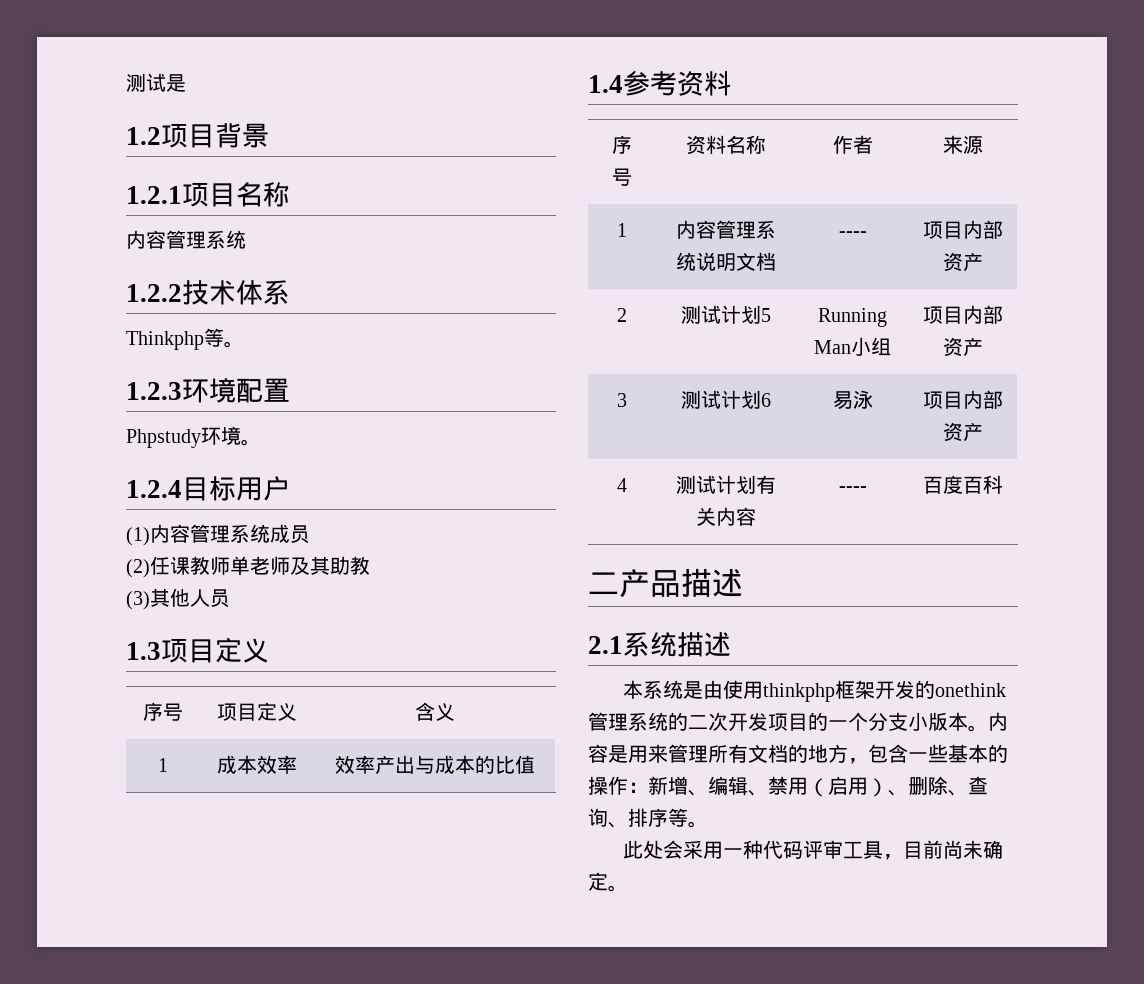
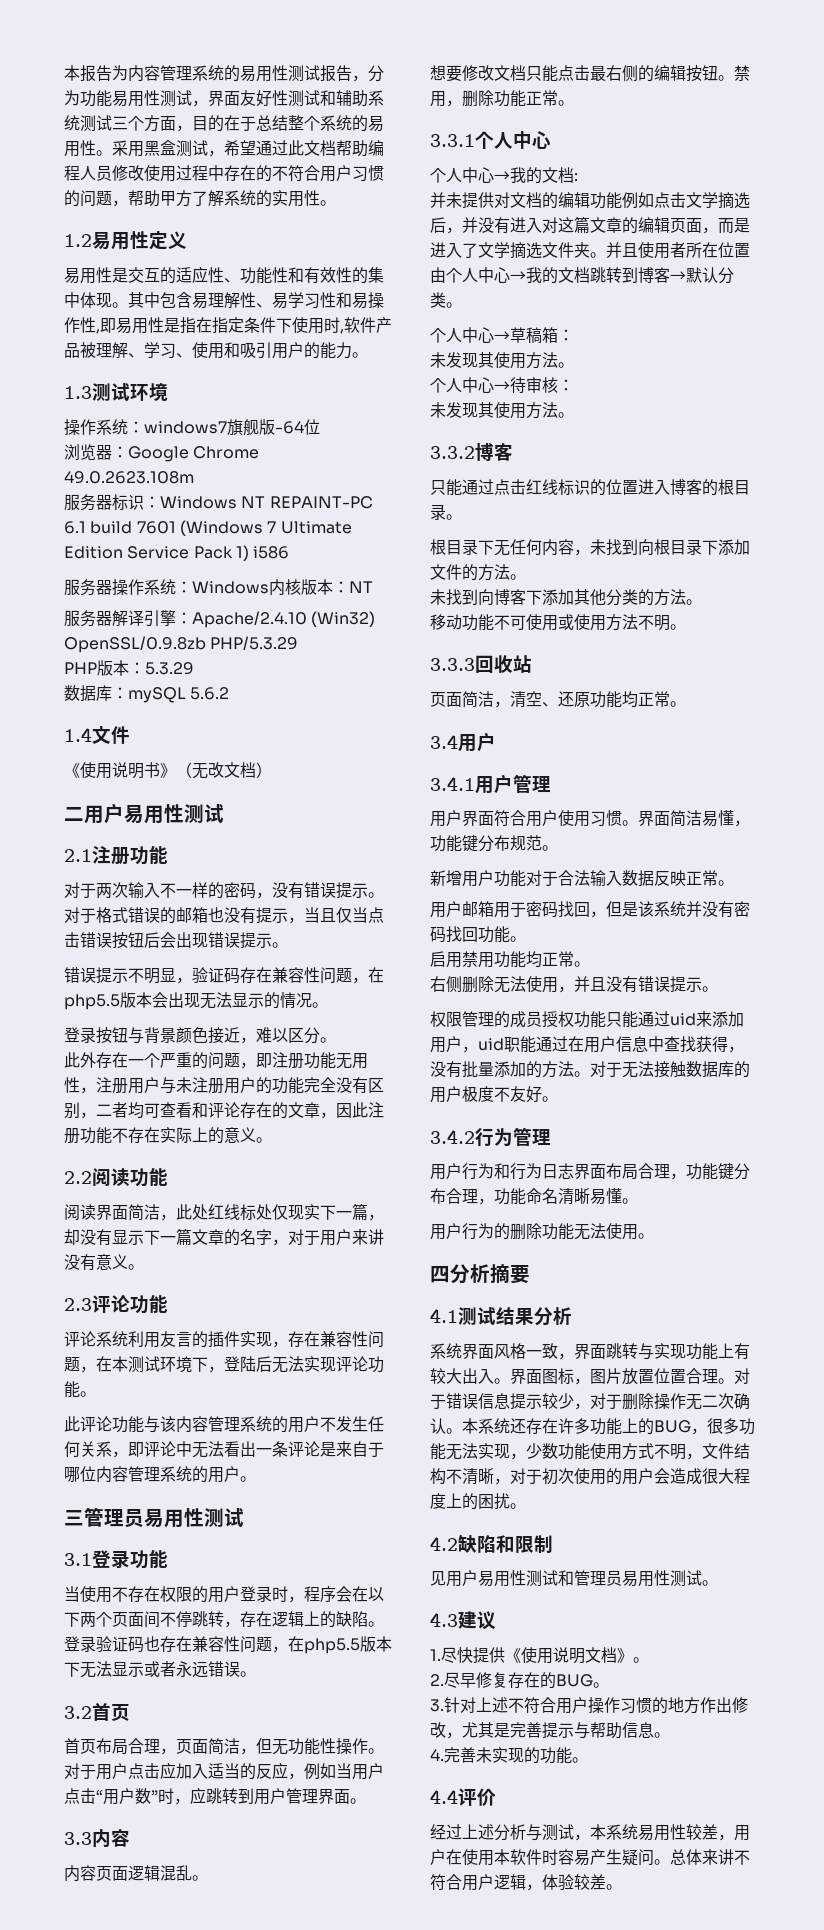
[126,73,186,92] [126,123,269,148] [126,182,290,207] [126,230,246,249] [126,280,290,305] [126,328,244,350] [126,377,290,403] [126,426,261,448] [126,476,290,501] [126,524,310,546] [126,556,370,578] [126,588,230,610] [126,637,269,663] [142,702,183,721] [216,702,297,721] [415,702,455,721] [157,758,168,772] [216,755,297,774] [335,755,535,774] [588,71,731,96] [611,135,632,154] [611,168,632,186] [685,135,766,155] [832,135,873,154] [943,135,983,154] [616,223,627,237] [675,220,776,239] [675,252,776,271] [838,231,867,237] [923,220,1003,239] [943,252,983,272] [616,308,627,322] [680,305,771,324] [818,308,887,327] [814,337,891,356] [923,305,1003,324] [943,337,983,357] [616,393,627,407] [680,390,771,409] [832,390,873,410] [923,390,1003,409] [943,422,983,442] [616,478,627,492] [675,475,776,494] [695,507,756,526] [838,486,867,492] [923,475,1003,494] [588,568,743,598] [588,632,731,657] [622,680,1006,702] [588,712,1008,732] [588,744,1008,764] [588,776,988,797] [588,808,708,828] [622,840,1003,860] [588,872,608,891] 测试是 // 1.2项目背景 // 1.2.1项目名称 // 内容管理系统 // 1.2.2技术体系 // Thinkphp等。 // 1.2.3环境配置 // Phpstudy环境。 // 1.2.4目标用户 // (1)内容管理系统成员 // (2)任课教师单老师及其助教 // (3)其他人员 // 1.3项目定义 // 序号 | 项目定义 | 含义 // 1 | 成本效率 | 效率产出与成本的比值 // 1.4参考资料 // 序号 | 资料名称 | 作者 | 来源 // 1 | 内容管理系统说明文档 | ---- | 项目内部资产 // 2 | 测试计划5 | Running Man小组 | 项目内部资产 // 3 | 测试计划6 | 易泳 | 项目内部资产 // 4 | 测试计划有关内容 | ---- | 百度百科 // 二产品描述 // 2.1系统描述 // 本系统是由使用thinkphp框架开发的onethink管理系统的二次开发项目的一个分支小版本。内容是用来管理所有文档的地方，包含一些基本的操作：新增、编辑、禁用（启用）、删除、查询、排序等。 // 此处会采用一种代码评审工具，目前尚未确定 -> [64,65,384,82] [64,90,384,107] [64,115,384,132] [64,140,384,157] [64,165,384,182] [64,190,336,207] [64,231,187,250] [64,266,384,284] [64,292,384,309] [64,317,392,334] [64,342,368,359] [64,383,168,401] [64,419,320,436] [64,444,260,462] [64,471,194,484] [64,494,373,511] [64,520,352,536] [64,545,290,561] [64,579,373,596] [64,610,376,628] [64,636,299,653] [64,660,194,676] [64,685,230,703] [64,726,130,744] [64,762,272,779] [64,803,224,824] [64,846,168,865] [64,882,384,899] [64,907,384,924] [64,932,288,949] [64,967,384,984] [64,992,328,1010] [64,1027,336,1044] [64,1052,368,1069] [64,1077,384,1094] [64,1102,384,1119] [64,1127,272,1144] [64,1168,168,1187] [64,1203,384,1221] [64,1228,384,1246] [64,1254,144,1271] [64,1295,168,1314] [64,1331,384,1348] [64,1356,384,1373] [64,1381,96,1398] [64,1416,384,1433] [64,1441,384,1458] [64,1466,256,1483] [64,1507,244,1528] [64,1550,168,1569] [64,1586,384,1603] [64,1611,384,1628] [64,1636,392,1654] [64,1661,256,1678] [64,1702,130,1721] [64,1738,384,1755] [64,1762,384,1780] [64,1787,366,1805] [64,1829,130,1848] [64,1865,208,1882] [430,65,750,82] [430,90,574,107] [430,131,551,149] [430,167,578,184] [430,192,750,209] [430,216,750,234] [430,242,750,259] [430,267,734,284] [430,292,462,308] [430,327,574,343] [430,352,574,369] [430,377,574,394] [430,402,574,419] [430,443,513,461] [430,479,750,496] [430,504,462,520] [430,539,750,556] [430,564,526,581] [430,589,702,606] [430,614,686,631] [430,655,532,673] [430,691,686,708] [430,732,496,752] [430,774,551,794] [430,810,750,827] [430,835,558,852] [430,870,734,887] [430,901,750,918] [430,926,526,943] [430,951,590,968] [430,976,718,993] [430,1011,744,1028] [430,1036,744,1053] [430,1061,750,1078] [430,1086,558,1103] [430,1127,551,1147] [430,1163,750,1180] [430,1188,638,1205] [430,1223,654,1240] [430,1264,530,1284] [430,1307,572,1326] [430,1343,750,1360] [430,1368,750,1385] [430,1393,750,1410] [430,1418,755,1435] [430,1443,750,1460] [430,1468,750,1485] [430,1493,526,1510] [430,1534,553,1553] [430,1570,718,1587] [430,1611,496,1630] [430,1647,649,1664] [430,1672,609,1689] [430,1697,748,1714] [430,1722,670,1739] [430,1747,588,1764] [430,1788,496,1806] [430,1824,750,1841] [430,1849,750,1866] [430,1874,606,1891] 本报告为内容管理系统的易用性测试报告，分为功能易用性测试，界面友好性测试和辅助系统测试三个方面，目的在于总结整个系统的易用性。采用黑盒测试，希望通过此文档帮助编程人员修改使用过程中存在的不符合用户习惯的问题，帮助甲方了解系统的实用性。 // 1.2易用性定义 // 易用性是交互的适应性、功能性和有效性的集中体现。其中包含易理解性、易学习性和易操作性,即易用性是指在指定条件下使用时,软件产品被理解、学习、使用和吸引用户的能力。 // 1.3测试环境 // 操作系统：windows7旗舰版-64位 // 浏览器：Google Chrome 49.0.2623.108m // 服务器标识：Windows NT REPAINT-PC 6.1 build 7601 (Windows 7 Ultimate Edition Service Pack 1) i586 // 服务器操作系统：Windows内核版本：NT // 服务器解译引擎：Apache/2.4.10 (Win32) OpenSSL/0.9.8zb PHP/5.3.29 // PHP版本：5.3.29 // 数据库：mySQL 5.6.2 // 1.4文件 // 《使用说明书》（无改文档） // 二用户易用性测试 // 2.1注册功能 // 对于两次输入不一样的密码，没有错误提示。对于格式错误的邮箱也没有提示，当且仅当点击错误按钮后会出现错误提示。 // 错误提示不明显，验证码存在兼容性问题，在php5.5版本会出现无法显示的情况。 // 登录按钮与背景颜色接近，难以区分。 // 此外存在一个严重的问题，即注册功能无用性，注册用户与未注册用户的功能完全没有区别，二者均可查看和评论存在的文章，因此注册功能不存在实际上的意义。 // 2.2阅读功能 // 阅读界面简洁，此处红线标处仅现实下一篇，却没有显示下一篇文章的名字，对于用户来讲没有意义。 // 2.3评论功能 // 评论系统利用友言的插件实现，存在兼容性问题，在本测试环境下，登陆后无法实现评论功能。 // 此评论功能与该内容管理系统的用户不发生任何关系，即评论中无法看出一条评论是来自于哪位内容管理系统的用户。 // 三管理员易用性测试 // 3.1登录功能 // 当使用不存在权限的用户登录时，程序会在以下两个页面间不停跳转，存在逻辑上的缺陷。登录验证码也存在兼容性问题，在php5.5版本下无法显示或者永远错误。 // 3.2首页 // 首页布局合理，页面简洁，但无功能性操作。对于用户点击应加入适当的反应，例如当用户点击“用户数”时，应跳转到用户管理界面。 // 3.3内容 // 内容页面逻辑混乱。 // 想要修改文档只能点击最右侧的编辑按钮。禁用，删除功能正常。 // 3.3.1个人中心 // 个人中心→我的文档: // 并未提供对文档的编辑功能例如点击文学摘选后，并没有进入对这篇文章的编辑页面，而是进入了文学摘选文件夹。并且使用者所在位置由个人中心→我的文档跳转到博客→默认分类。 // 个人中心→草稿箱： // 未发现其使用方法。 // 个人中心→待审核： // 未发现其使用方法。 // 3.3.2博客 // 只能通过点击红线标识的位置进入博客的根目录。 // 根目录下无任何内容，未找到向根目录下添加文件的方法。 // 未找到向博客下添加其他分类的方法。 // 移动功能不可使用或使用方法不明。 // 3.3.3回收站 // 页面简洁，清空、还原功能均正常。 // 3.4用户 // 3.4.1用户管理 // 用户界面符合用户使用习惯。界面简洁易懂，功能键分布规范。 // 新增用户功能对于合法输入数据反映正常。 // 用户邮箱用于密码找回，但是该系统并没有密码找回功能。 // 启用禁用功能均正常。 // 右侧删除无法使用，并且没有错误提示。 // 权限管理的成员授权功能只能通过uid来添加用户，uid职能通过在用户信息中查找获得，没有批量添加的方法。对于无法接触数据库的用户极度不友好。 // 3.4.2行为管理 // 用户行为和行为日志界面布局合理，功能键分布合理，功能命名清晰易懂。 // 用户行为的删除功能无法使用。 // 四分析摘要 // 4.1测试结果分析 // 系统界面风格一致，界面跳转与实现功能上有较大出入。界面图标，图片放置位置合理。对于错误信息提示较少，对于删除操作无二次确认。本系统还存在许多功能上的BUG，很多功能无法实现，少数功能使用方式不明，文件结构不清晰，对于初次使用的用户会造成很大程度上的困扰。 // 4.2缺陷和限制 // 见用户易用性测试和管理员易用性测试。 // 4.3建议 // 1.尽快提供《使用说明文档》。 // 2.尽早修复存在的BUG。 // 3.针对上述不符合用户操作习惯的地方作出修改，尤其是完善提示与帮助信息。 // 4.完善未实现的功能。 // 4.4评价 // 经过上述分析与测试，本系统易用性较差，用户在使用本软件时容易产生疑问。总体来讲不符合用户逻辑，体验较差

